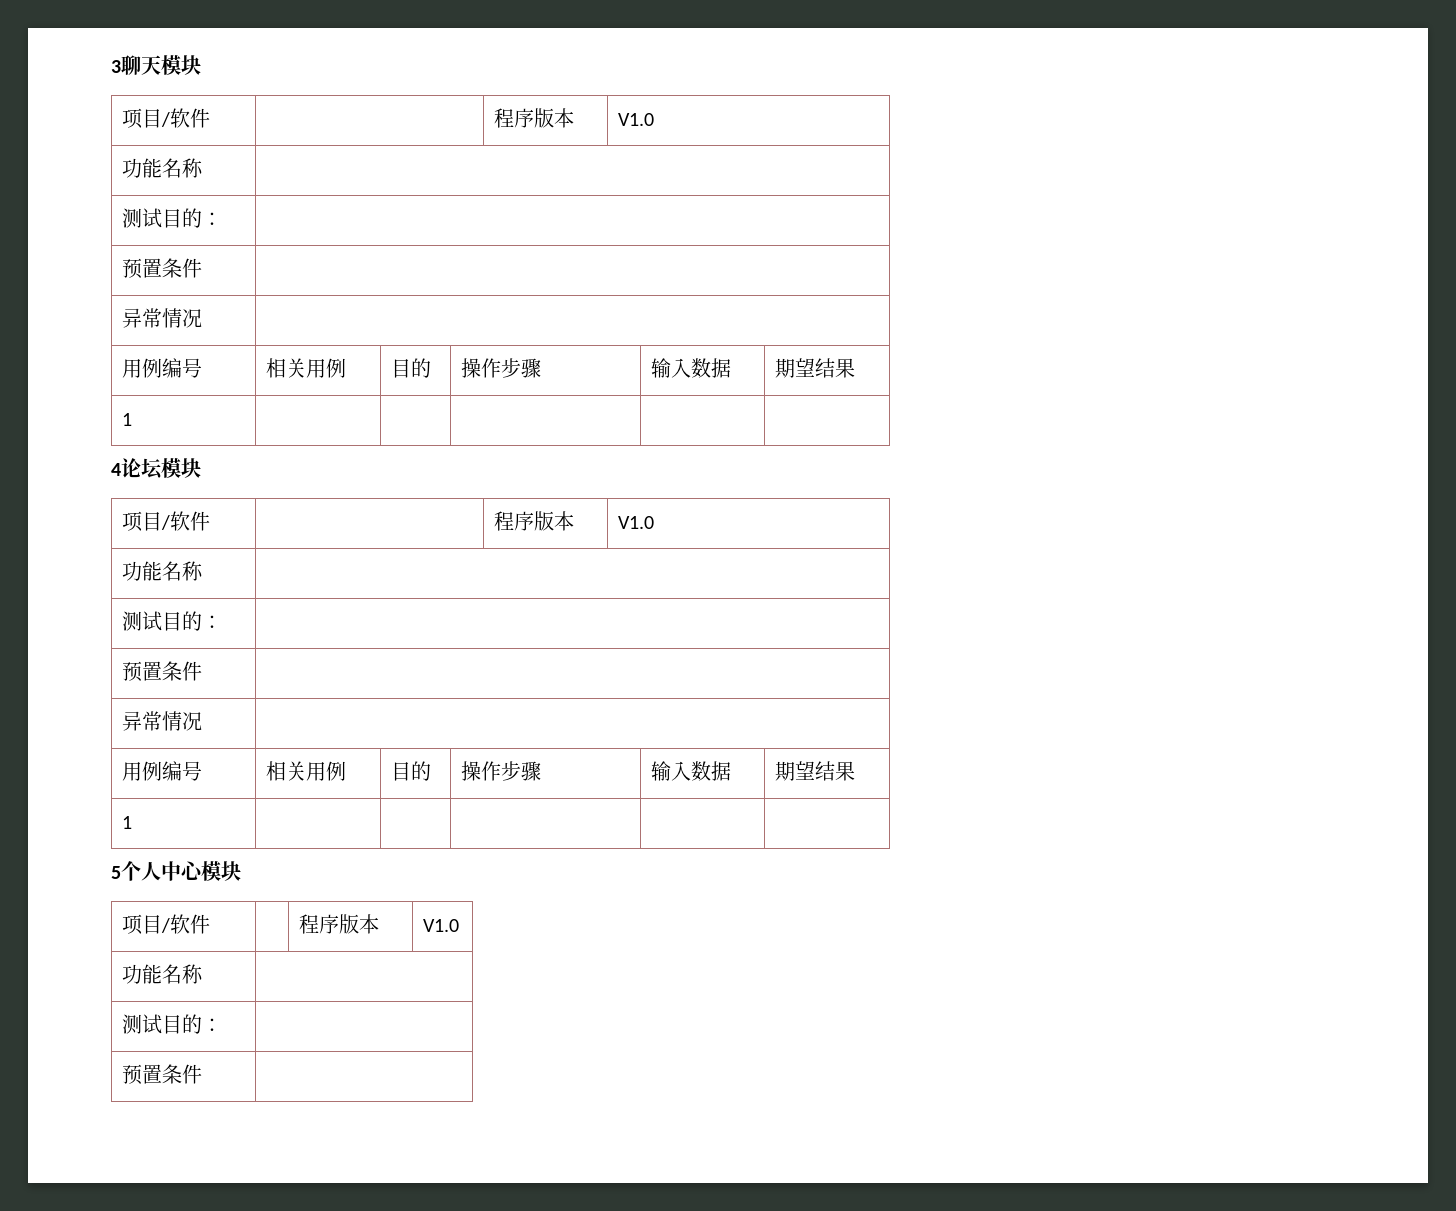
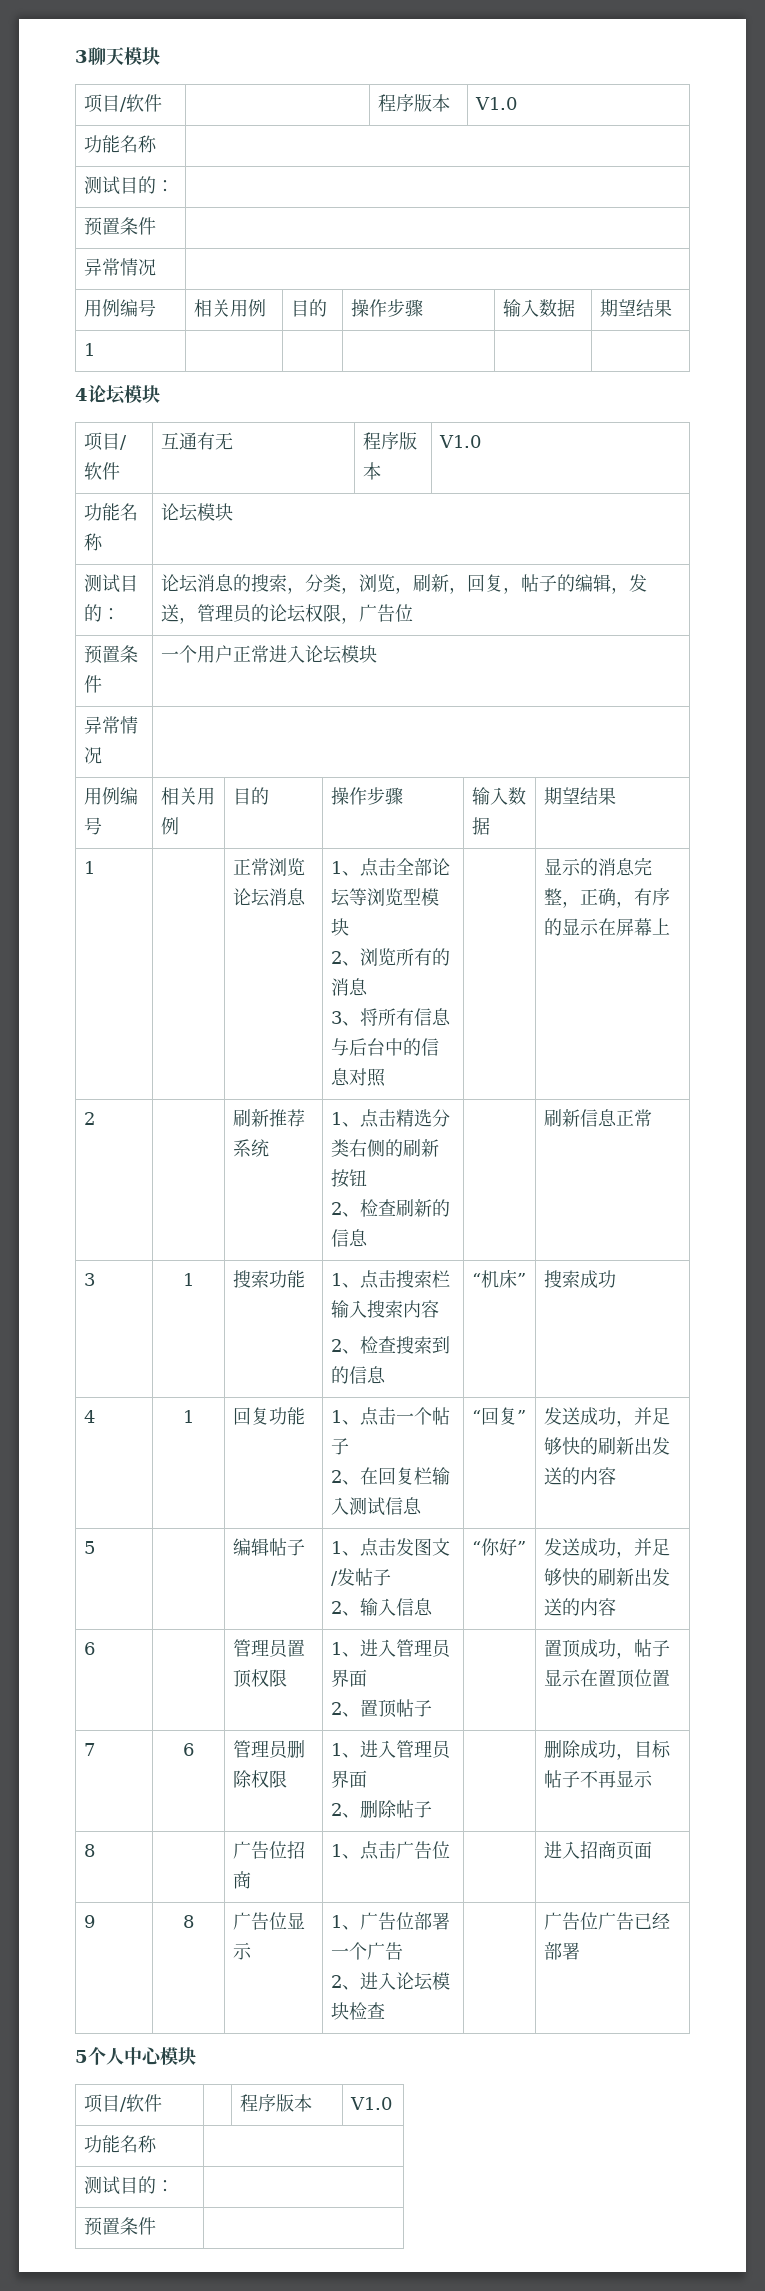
[494,511,575,531] [618,516,655,529] [122,561,204,581] [122,611,223,631] [122,661,203,682] | 程序版本 | V1.0 // 功能名称 | // 测试目的： | // 预置条件 | -> [161,432,234,450] [363,432,418,450] [363,462,382,480] [439,435,482,448] [84,503,139,521] [84,533,104,551] [161,503,234,522] [84,574,139,593] [84,604,121,622] [161,574,648,594] [161,604,414,624] [84,645,139,664] [84,675,103,693] [161,645,378,664] 互通有无 | 程序版本 | V1.0 // 功能名称 | 论坛模块 // 测试目的： | 论坛消息的搜索，分类，浏览，刷新，回复，帖子的编辑，发送，管理员的论坛权限，广告位 // 预置条件 | 一个用户正常进入论坛模块
(133, 822) | | | -> [233,858,306,876] [233,888,307,907] [331,858,451,877] [331,888,440,907] [331,918,350,936] [331,948,451,966] [331,978,369,996] [331,1008,452,1026] [331,1038,440,1056] [331,1068,387,1087] [544,857,653,876] [544,888,671,908] [544,918,671,936] [84,1112,96,1125] [233,1109,306,1127] [233,1139,270,1157] [331,1109,451,1128] [331,1139,440,1157] [331,1169,368,1188] [331,1199,451,1217] [331,1229,369,1247] [544,1109,653,1127] [84,1273,96,1286] [183,1273,194,1286] [233,1270,306,1288] [331,1270,451,1289] [331,1300,440,1318] [331,1336,451,1354] [331,1366,387,1384] [472,1269,527,1288] [544,1270,617,1288] [84,1410,96,1423] [183,1410,194,1423] [233,1407,306,1425] [331,1407,451,1426] [331,1438,350,1455] [331,1467,451,1485] [331,1497,423,1516] [472,1407,527,1425] [544,1407,671,1427] [544,1437,671,1455] [544,1467,617,1485] [84,1541,96,1554] [233,1538,306,1556] [331,1538,451,1557] [331,1568,392,1586] [331,1598,434,1616] [472,1538,527,1556] [544,1538,671,1558] [544,1568,671,1586] [544,1598,617,1616] [84,1642,96,1655] [233,1639,306,1658] [233,1669,288,1688] [331,1639,453,1658] [331,1669,368,1687] [331,1699,433,1718] [544,1639,671,1659] [544,1669,671,1688] [84,1743,96,1756] [183,1743,194,1756] [233,1740,306,1759] [233,1770,288,1788] [331,1740,453,1759] [331,1770,368,1788] [331,1800,433,1818] [544,1740,672,1760] [544,1770,654,1788] [84,1844,96,1857] [233,1841,306,1859] [233,1871,252,1889] [331,1841,451,1860] [544,1841,653,1860] [84,1915,96,1928] [183,1915,194,1928] [233,1912,306,1930] [233,1942,253,1960] [331,1912,451,1930] [331,1942,404,1960] [331,1972,451,1991] [331,2002,386,2020] [544,1912,671,1930] [544,1942,581,1960] 正常浏览论坛消息 | 1、点击全部论坛等浏览型模块 // 2、浏览所有的消息 // 3、将所有信息与后台中的信息对照 | | 显示的消息完整，正确，有序的显示在屏幕上 // 2 | | 刷新推荐系统 | 1、点击精选分类右侧的刷新按钮 // 2、检查刷新的信息 | | 刷新信息正常 // 3 | 1 | 搜索功能 | 1、点击搜索栏输入搜索内容 // 2、检查搜索到的信息 | “机床” | 搜索成功 // 4 | 1 | 回复功能 | 1、点击一个帖子 // 2、在回复栏输入测试信息 | “回复” | 发送成功，并足够快的刷新出发送的内容 // 5 | | 编辑帖子 | 1、点击发图文/发帖子 // 2、输入信息 | “你好” | 发送成功，并足够快的刷新出发送的内容 // 6 | | 管理员置顶权限 | 1、进入管理员界面 // 2、置顶帖子 | | 置顶成功，帖子显示在置顶位置 // 7 | 6 | 管理员删除权限 | 1、进入管理员界面 // 2、删除帖子 | | 删除成功，目标帖子不再显示 // 8 | | 广告位招商 | 1、点击广告位 | | 进入招商页面 // 9 | 8 | 广告位显示 | 1、广告位部署一个广告 // 2、进入论坛模块检查 | | 广告位广告已经部署

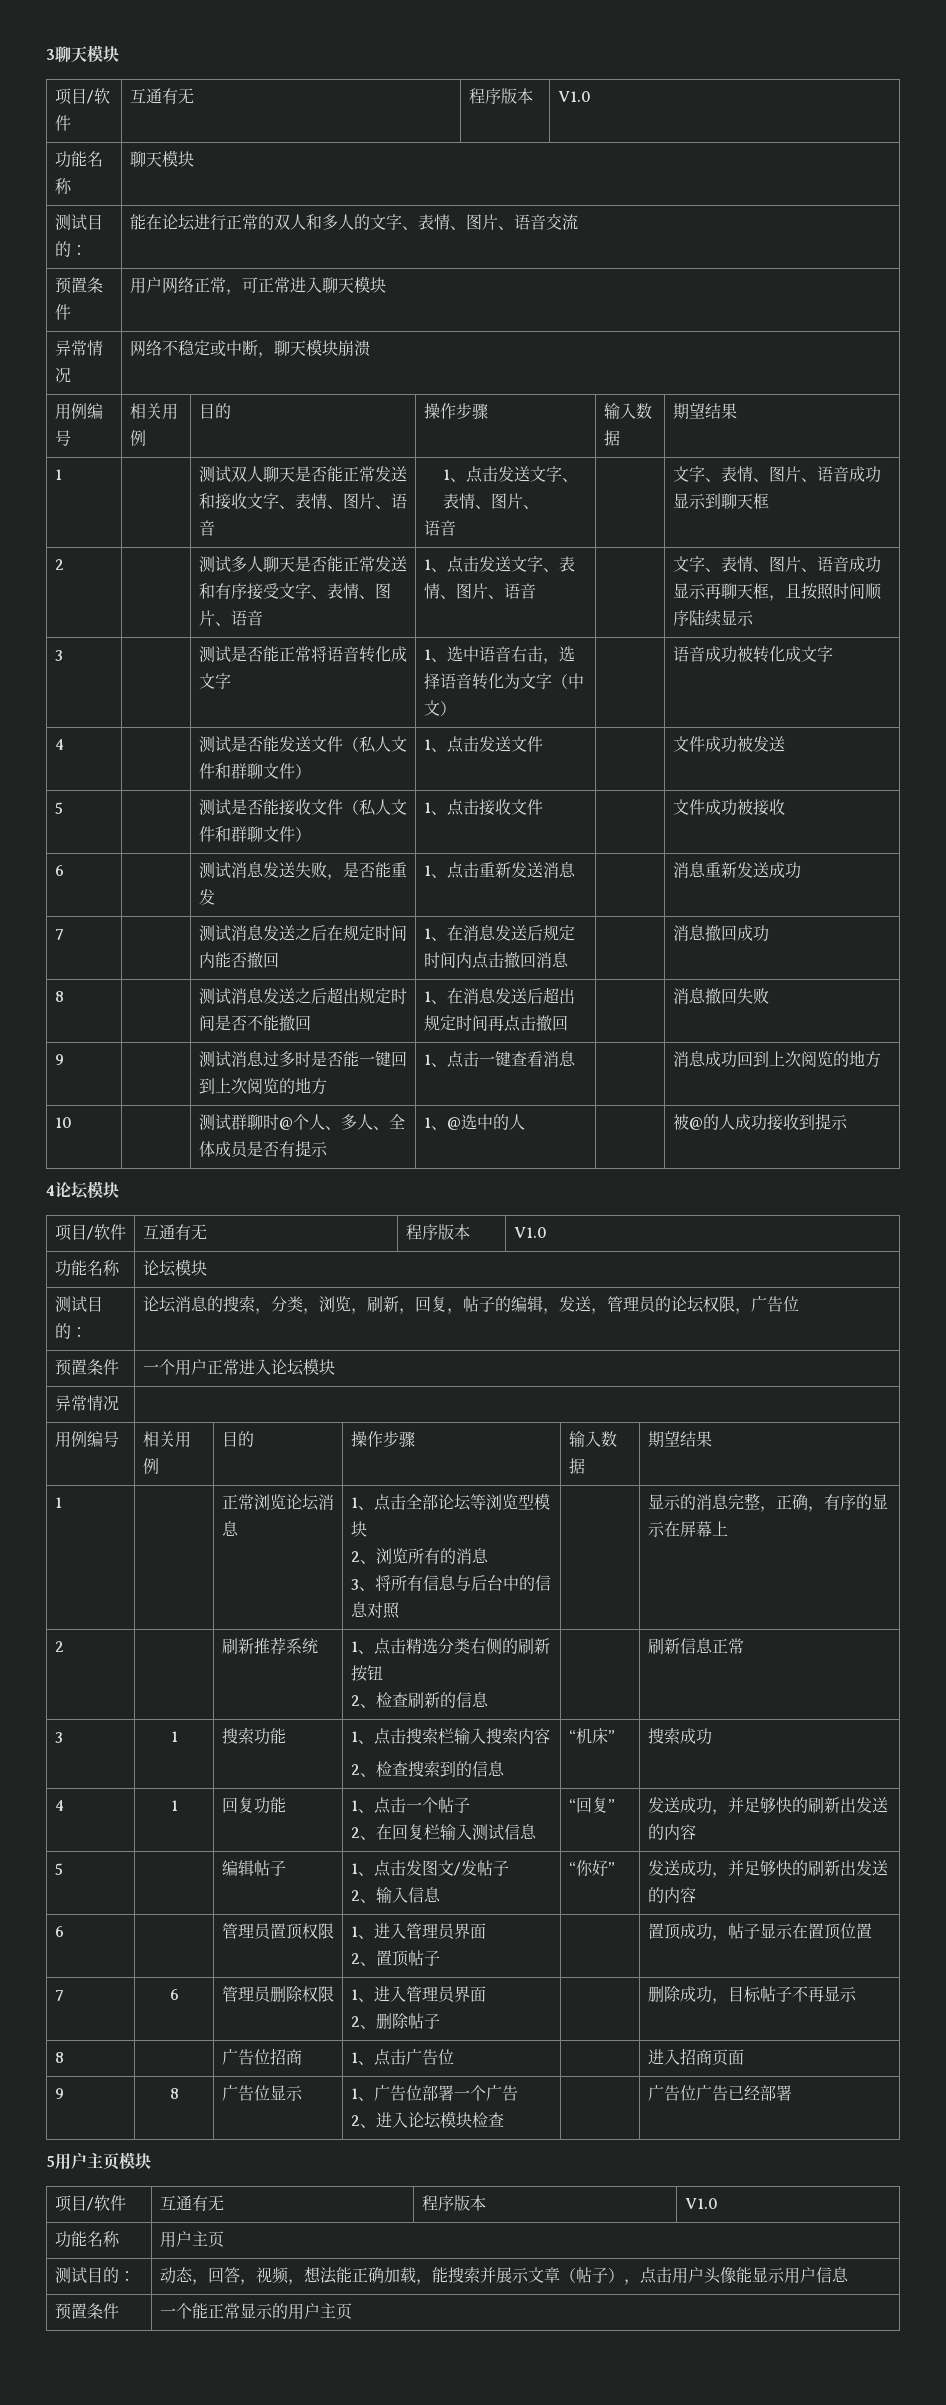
[378,94,451,112] [475,97,518,110] [84,135,158,153] [84,176,175,195] [84,217,157,236] [84,258,157,276] | 程序版本 | V1.0 // 功能名称 | // 测试目的： | // 预置条件 | // 异常情况 | -> [129,88,194,104] [468,88,533,104] [557,91,591,102] [54,151,103,168] [54,178,72,194] [129,150,194,167] [54,214,103,230] [54,241,87,257] [129,213,578,231] [54,277,103,294] [54,304,71,320] [129,276,386,295] [54,340,103,356] [54,367,71,383] [129,339,370,358] 互通有无 | 程序版本 | V1.0 // 功能名称 | 聊天模块 // 测试目的： | 能在论坛进行正常的双人和多人的文字、表情、图片、语音交流 // 预置条件 | 用户网络正常，可正常进入聊天模块 // 异常情况 | 网络不稳定或中断，聊天模块崩溃
(96, 349) | | | -> [198,466,407,482] [198,493,407,510] [198,520,215,536] [442,466,578,483] [442,493,539,509] [423,520,456,536] [672,466,881,483] [672,493,769,509] [54,559,64,570] [198,556,407,572] [198,583,391,600] [198,610,263,626] [423,556,575,573] [423,583,536,599] [672,556,881,573] [672,583,882,601] [672,609,754,627] [54,650,63,661] [198,646,407,663] [198,673,231,689] [423,646,575,664] [423,673,584,690] [423,700,456,716] [672,646,833,663] [54,739,64,750] [198,736,407,753] [198,763,311,779] [423,736,543,753] [672,736,785,753] [54,802,63,814] [198,799,407,816] [198,826,311,842] [423,799,543,816] [672,799,785,816] [54,865,64,876] [198,862,407,880] [198,889,215,905] [423,862,576,879] [672,862,801,879] [54,929,64,940] [198,925,407,941] [198,952,279,968] [423,925,575,941] [423,952,569,969] [672,925,769,942] [54,991,64,1002] [198,987,407,1004] [198,1015,311,1031] [423,987,575,1004] [423,1015,568,1032] [672,988,769,1004] [54,1054,64,1065] [198,1051,407,1067] [198,1077,327,1095] [423,1051,576,1068] [672,1050,881,1068] [54,1117,72,1128] [198,1114,405,1130] [198,1140,328,1158] [423,1114,525,1130] [672,1113,848,1131] 测试双人聊天是否能正常发送和接收文字、表情、图片、语音 | 1、点击发送文字、表情、图片、 // 语音 | | 文字、表情、图片、语音成功显示到聊天框 // 2 | | 测试多人聊天是否能正常发送和有序接受文字、表情、图片、语音 | 1、点击发送文字、表情、图片、语音 | | 文字、表情、图片、语音成功显示再聊天框，且按照时间顺序陆续显示 // 3 | | 测试是否能正常将语音转化成文字 | 1、选中语音右击，选择语音转化为文字（中文） | | 语音成功被转化成文字 // 4 | | 测试是否能发送文件（私人文件和群聊文件） | 1、点击发送文件 | | 文件成功被发送 // 5 | | 测试是否能接收文件（私人文件和群聊文件） | 1、点击接收文件 | | 文件成功被接收 // 6 | | 测试消息发送失败，是否能重发 | 1、点击重新发送消息 | | 消息重新发送成功 // 7 | | 测试消息发送之后在规定时间内能否撤回 | 1、在消息发送后规定时间内点击撤回消息 | | 消息撤回成功 // 8 | | 测试消息发送之后超出规定时间是否不能撤回 | 1、在消息发送后超出规定时间再点击撤回 | | 消息撤回失败 // 9 | | 测试消息过多时是否能一键回到上次阅览的地方 | 1、点击一键查看消息 | | 消息成功回到上次阅览的地方 // 10 | | 测试群聊时@个人、多人、全体成员是否有提示 | 1、@选中的人 | | 被@的人成功接收到提示
[88,2047,196,2065] [84,2094,163,2113] [240,2094,313,2112] [350,2097,393,2110] [84,2135,158,2153] [84,2176,175,2195] [84,2217,157,2236] 个人中心模块 // 项目/软件 | | 程序版本 | V1.0 // 功能名称 | // 测试目的： | // 预置条件 | -> [55,2152,151,2170] [54,2195,126,2212] [159,2195,224,2211] [421,2195,486,2211] [684,2198,718,2209] [54,2231,120,2248] [159,2231,224,2248] [54,2267,135,2283] [159,2266,849,2285] [54,2303,119,2320] [159,2303,352,2320] 用户主页模块 // 项目/软件 | 互通有无 | 程序版本 | V1.0 // 功能名称 | 用户主页 // 测试目的： | 动态，回答，视频，想法能正确加载，能搜索并展示文章（帖子），点击用户头像能显示用户信息 // 预置条件 | 一个能正常显示的用户主页

